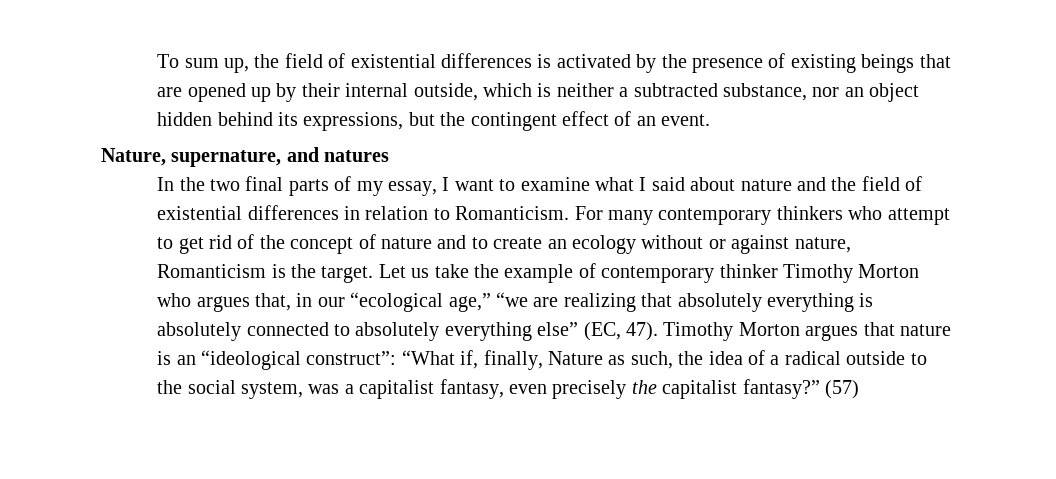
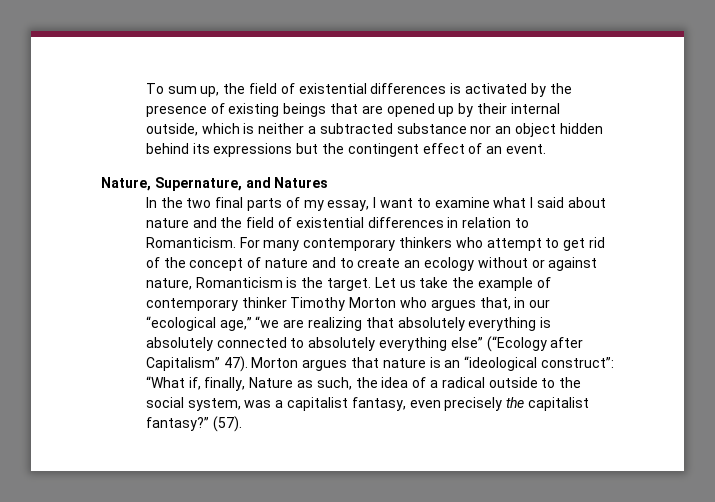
[723,83,808,101] substance, -> [396,123,467,134] substance
[303,112,404,131] expressions, -> [213,143,293,157] expressions
[171,147,390,167] supernature, and natures -> [154,177,329,191] Supernature, and Natures
[583,322,734,341] (EC, 47). Timothy -> [486,336,584,352] [145,356,248,372] (“Ecology after Capitalism” 47).
[825,380,860,399] (57) -> [212,416,242,432] (57).

